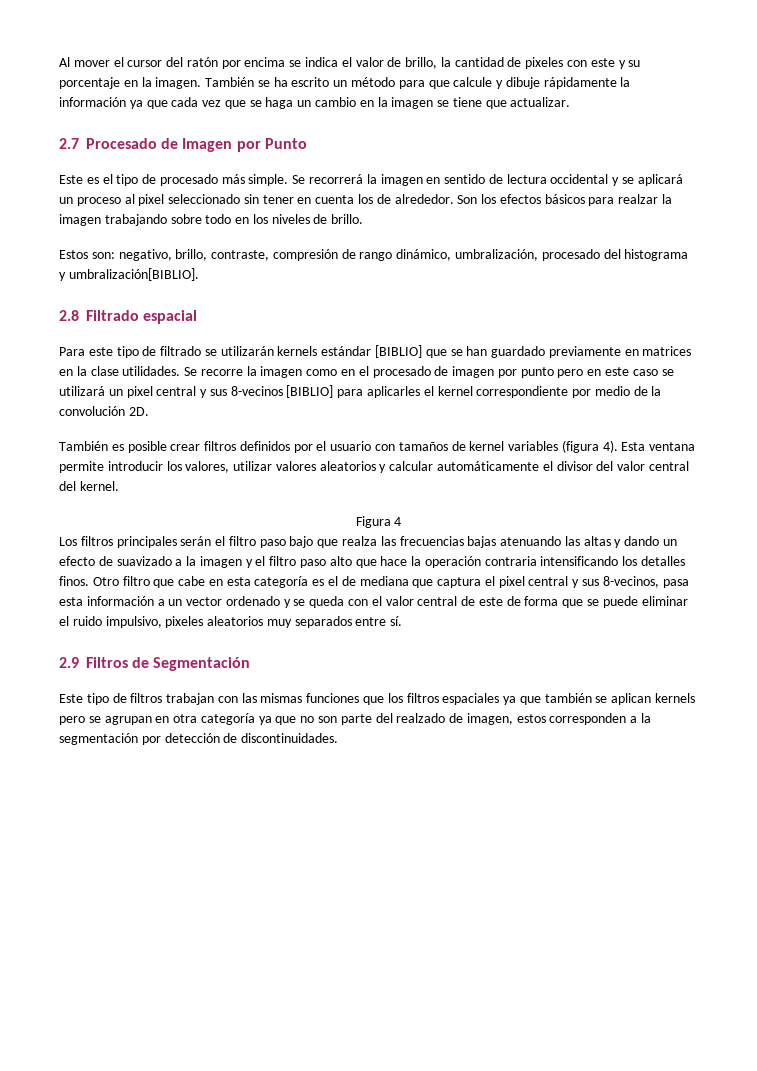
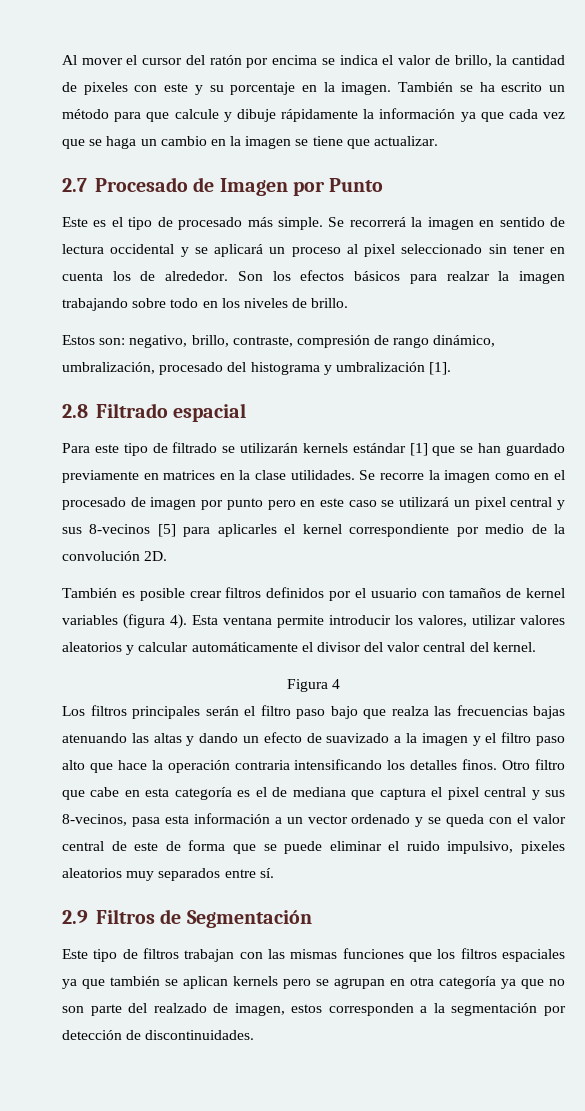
[68,268,199,281] umbralización[BIBLIO]. -> [335,362,452,375] umbralización [1].
[375,345,423,358] [BIBLIO] -> [409,443,428,456] [1]
[286,385,334,398] [BIBLIO] -> [157,524,176,537] [5]

